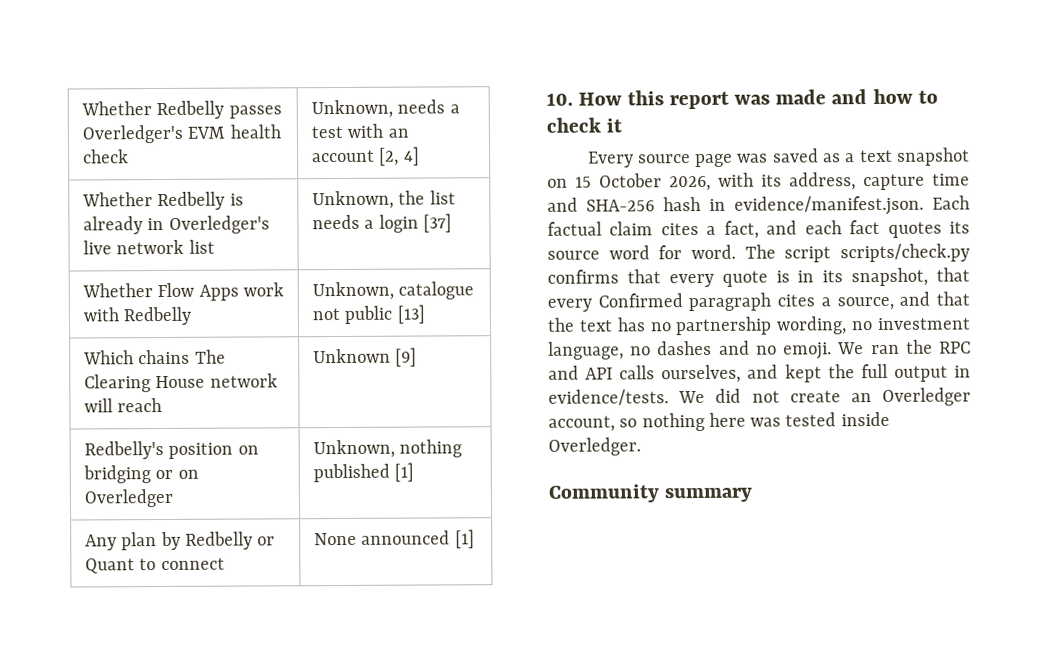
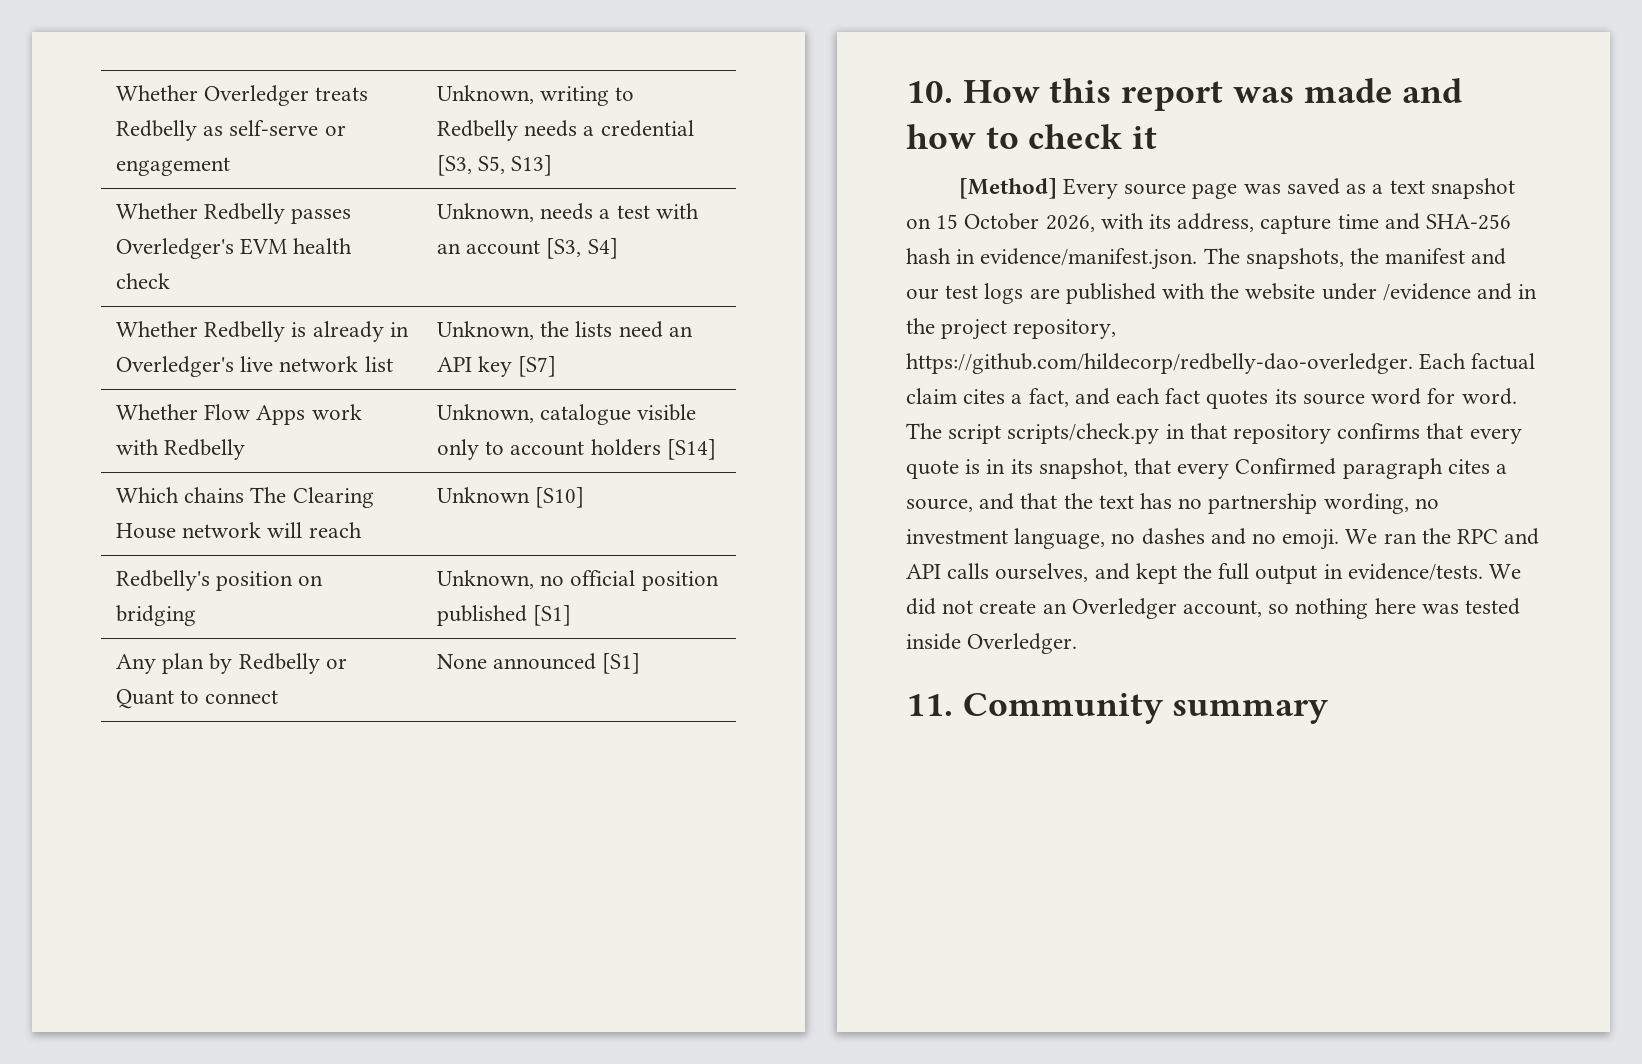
[81,101,153,116] Whether -> [116,85,369,106] [116,120,346,141] [116,157,231,176] [437,85,635,106] [437,120,694,141] [437,155,553,176] [116,203,199,219] Whether Overledger treats Redbelly as self-serve or engagement | Unknown, writing to Redbelly needs a credential [S3, S5, S13] // Whether
[379,146,420,166] [2, 4] -> [546,238,618,259] [S3, S4]
[429,190,456,205] [312,213,452,233] list needs a login [37] -> [575,321,693,338] [437,356,557,377] lists need an API key [S7]
[312,304,425,324] not public [13] -> [637,404,697,421] [437,439,716,460] visible only to account holders [S14]
[395,347,418,367] [9] -> [535,487,585,508] [S10]
[155,469,199,480] [84,488,175,508] [313,439,463,459] [313,462,415,483] or on Overledger | Unknown, nothing published [1] -> [437,570,719,591] [437,605,572,626] | Unknown, no official position published [S1]
[454,529,475,549] [1] -> [602,653,641,674] [S1]
(623, 125) none -> [958,178,1057,199] [Method]
(924, 205) none -> [1203,248,1507,269] [906,283,1538,304] [906,318,1117,340] [906,353,1413,374] The snapshots, the manifest and our test logs are published with the website under /evidence and in the project repository, https://github.com/hildecorp/redbelly-dao-overledger.
(970, 253) none -> [1165,423,1332,444] in that repository
(641, 446) none -> [906,694,953,716] 11.

